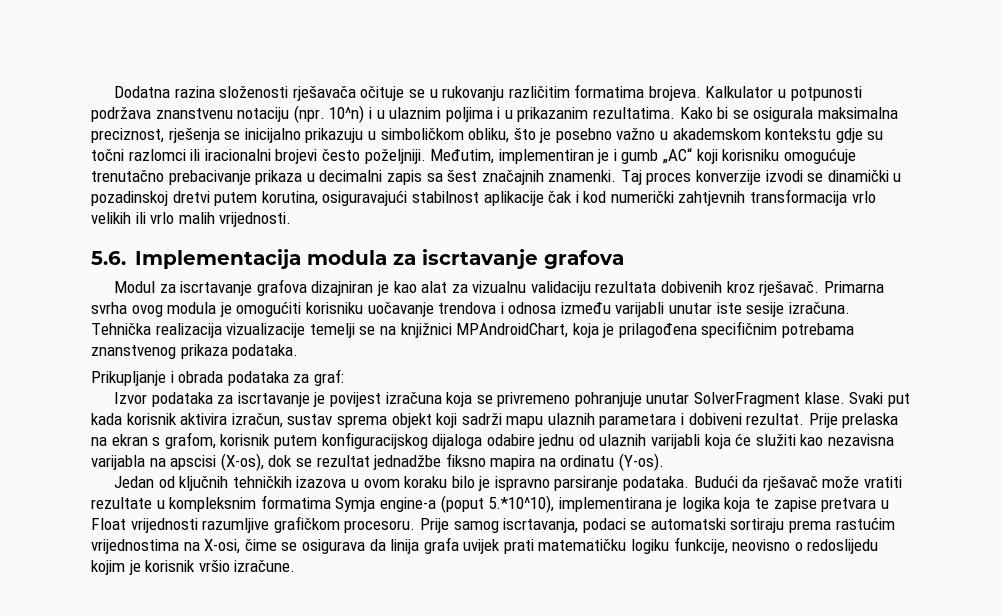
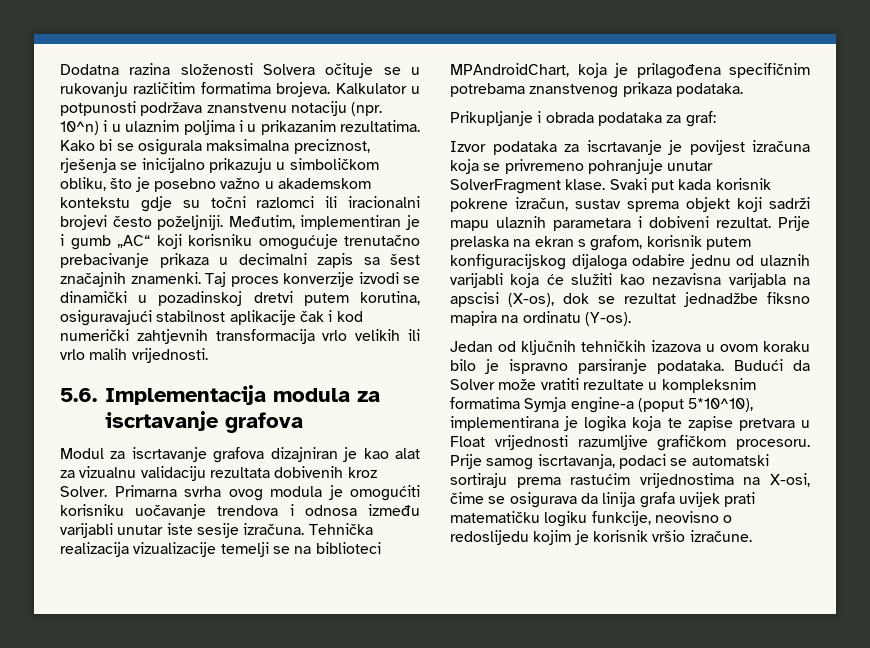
[292,86,356,101] rješavača -> [263,64,315,75] Solvera
[759,281,820,296] rješavač. -> [60,486,107,497] Solver.
[400,323,452,338] knjižnici -> [315,542,381,554] biblioteci
[180,413,228,425] aktivira -> [450,198,508,212] pokrene
[762,476,818,491] rješavač -> [450,379,495,390] Solver
[488,495,555,513] 5.*10^10), -> [688,398,754,412] 5*10^10),

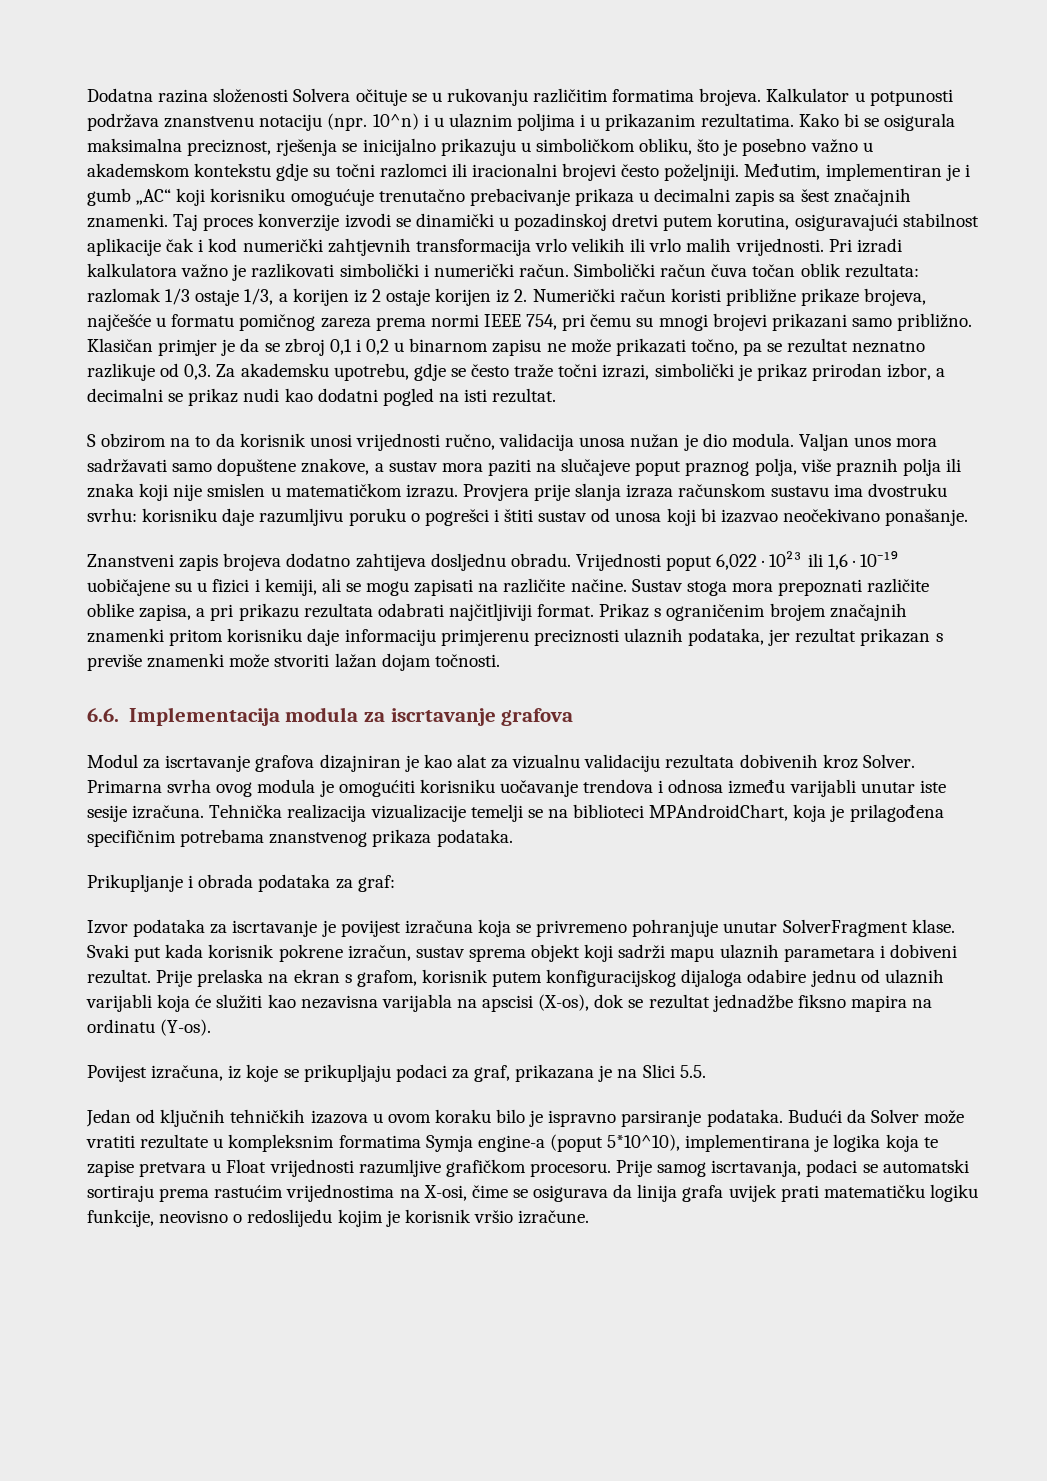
[60,388,97,402] // 5.6. -> [828,238,902,253] [87,263,919,281] [87,288,927,306] [87,313,973,331] [87,338,926,356] [87,363,946,381] [87,388,557,406] [87,433,938,451] [87,458,962,476] [87,483,947,501] [87,508,969,526] [87,551,898,571] [87,578,930,596] [87,603,907,621] [87,628,943,646] [87,653,500,671] [87,708,119,722] Pri izradi kalkulatora važno je razlikovati simbolički i numerički račun. Simbolički račun čuva točan oblik rezultata: razlomak 1/3 ostaje 1/3, a korijen iz 2 ostaje korijen iz 2. Numerički račun koristi približne prikaze brojeva, najčešće u formatu pomičnog zareza prema normi IEEE 754, pri čemu su mnogi brojevi prikazani samo približno. Klasičan primjer je da se zbroj 0,1 i 0,2 u binarnom zapisu ne može prikazati točno, pa se rezultat neznatno razlikuje od 0,3. Za akademsku upotrebu, gdje se često traže točni izrazi, simbolički je prikaz prirodan izbor, a decimalni se prikaz nudi kao dodatni pogled na isti rezultat. // S obzirom na to da korisnik unosi vrijednosti ručno, validacija unosa nužan je dio modula. Valjan unos mora sadržavati samo dopuštene znakove, a sustav mora paziti na slučajeve poput praznog polja, više praznih polja ili znaka koji nije smislen u matematičkom izrazu. Provjera prije slanja izraza računskom sustavu ima dvostruku svrhu: korisniku daje razumljivu poruku o pogrešci i štiti sustav od unosa koji bi izazvao neočekivano ponašanje. // Znanstveni zapis brojeva dodatno zahtijeva dosljednu obradu. Vrijednosti poput 6,022 · 10²³ ili 1,6 · 10⁻¹⁹ uobičajene su u fizici i kemiji, ali se mogu zapisati na različite načine. Sustav stoga mora prepoznati različite oblike zapisa, a pri prikazu rezultata odabrati najčitljiviji format. Prikaz s ograničenim brojem značajnih znamenki pritom korisniku daje informaciju primjerenu preciznosti ulaznih podataka, jer rezultat prikazan s previše znamenki može stvoriti lažan dojam točnosti. // 6.6.
(631, 319) none -> [87,1064,706,1082] // Povijest izračuna, iz koje se prikupljaju podaci za graf, prikazana je na Slici 5.5.

